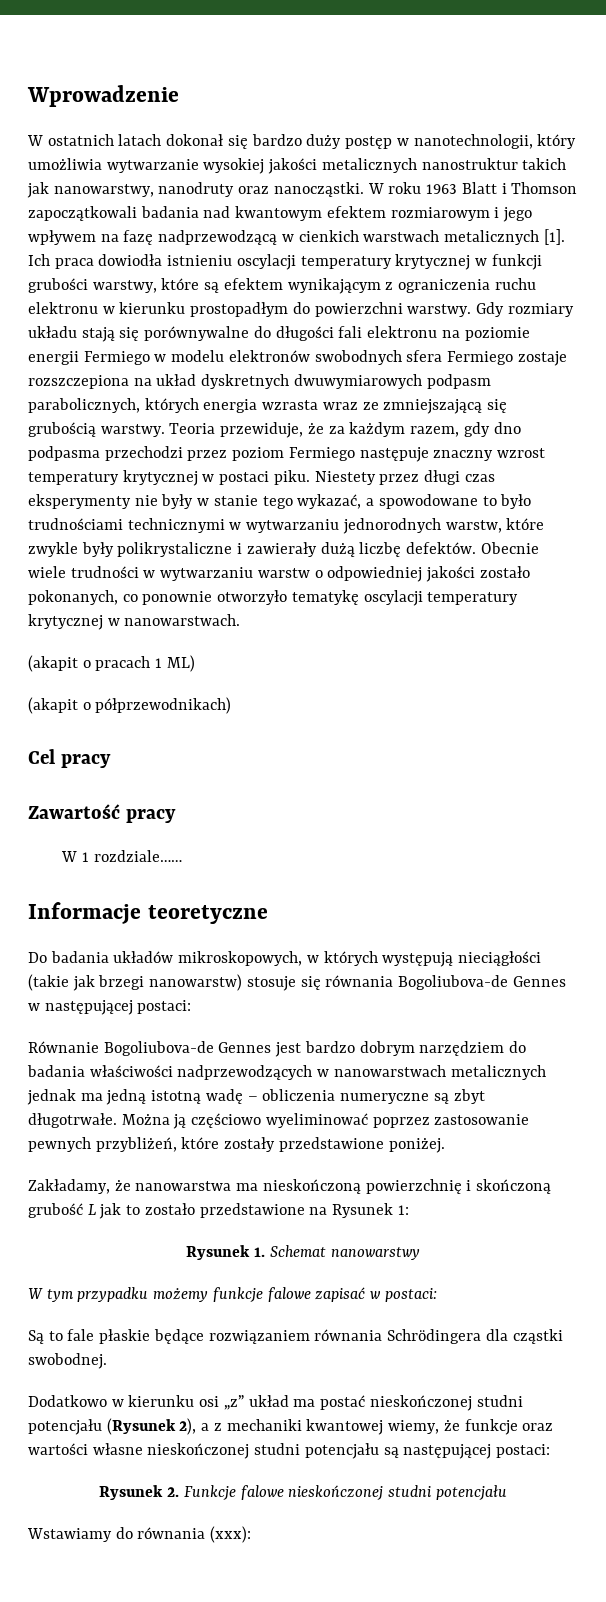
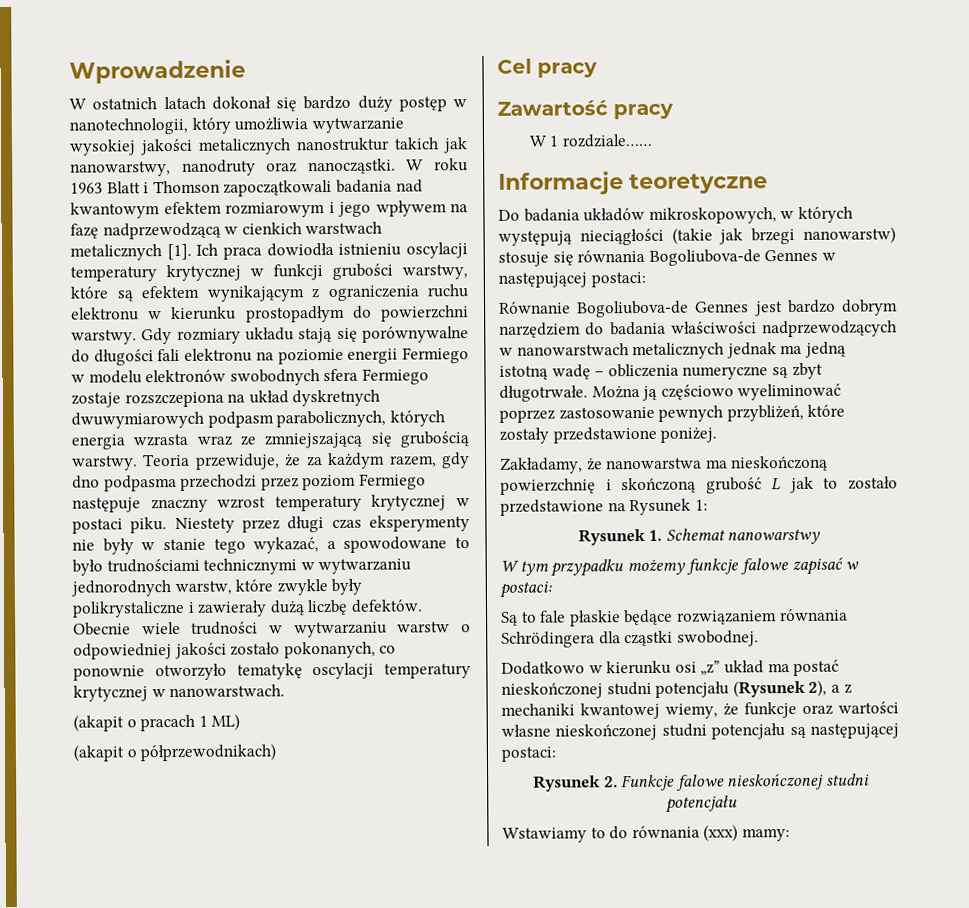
(112, 1535) none -> [590,827,606,839] to
[210,1526,252,1543] (xxx): -> [703,824,790,842] (xxx) mamy:

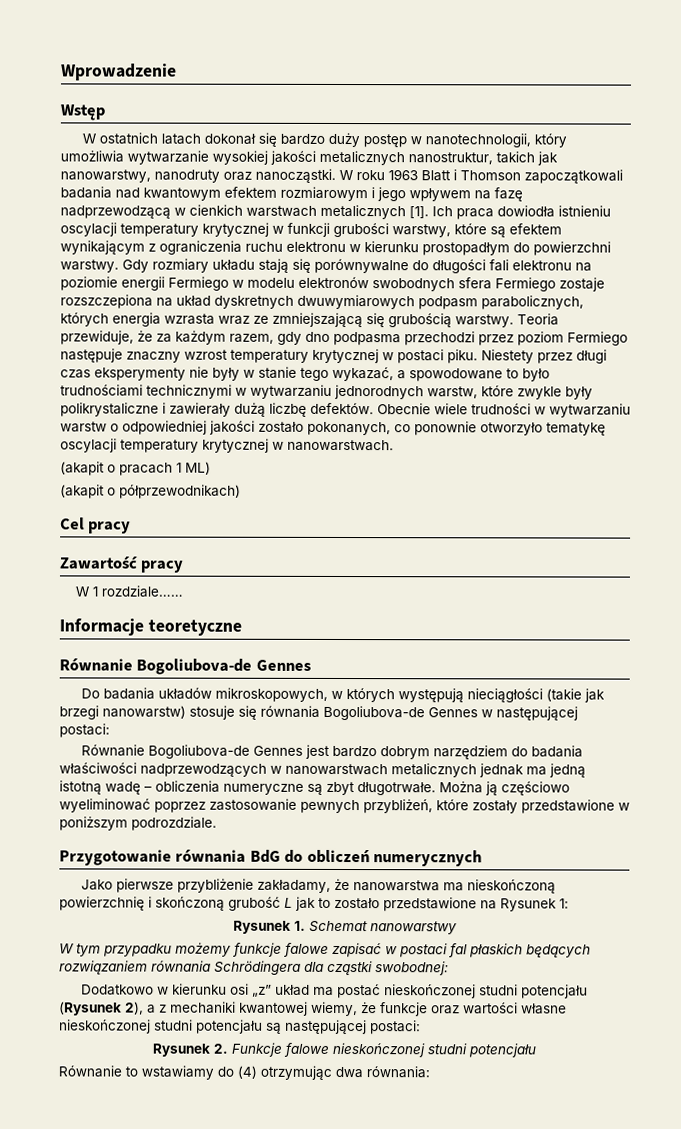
(246, 71) none -> [60,104,105,121] // Wstęp
[296,137,390,152] nanostruktur -> [408,152,493,165] nanostruktur,
(768, 184) none -> [59,658,311,675] // Równanie Bogoliubova-de Gennes
[660,427,718,443] [500,457,583,474] poniżej. // Zakładamy, -> [618,802,630,811] [59,816,217,831] [59,849,483,867] [80,878,331,893] w poniższym podrozdziale. // Przygotowanie równania BdG do obliczeń numerycznych // Jako pierwsze przybliżenie zakładamy,
[499,581,552,598] [501,609,674,627] postaci: // Są to fale płaskie będące -> [399,943,591,958] postaci fal płaskich będących
[676,630,759,647] swobodnej. -> [375,961,449,976] swobodnej:
[502,824,790,843] Wstawiamy to do równania (xxx) mamy: -> [58,1065,430,1080] Równanie to wstawiamy do (4) otrzymując dwa równania:

